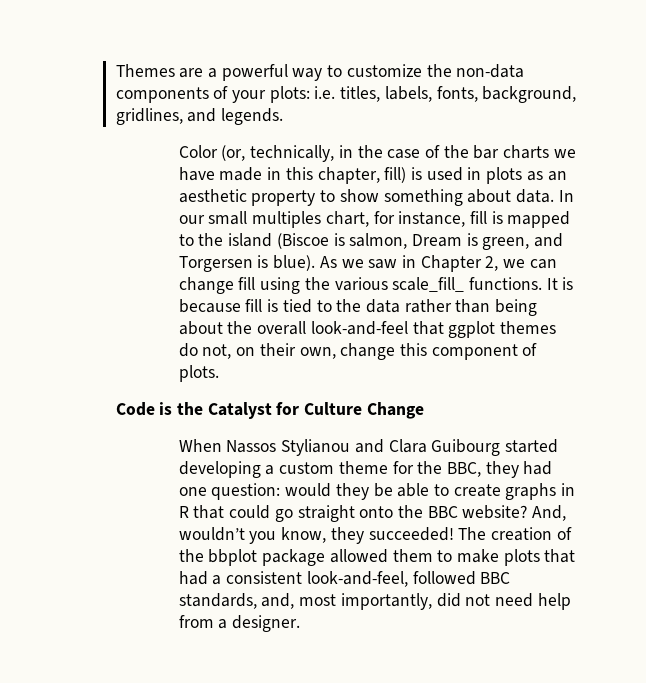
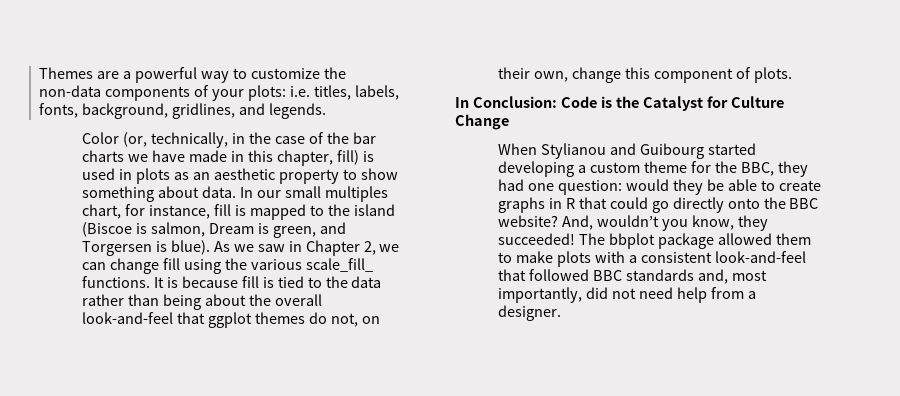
(219, 373) none -> [455,96,558,108] In Conclusion:
[226,440,277,453] Nassos -> (538, 149) none
[388,439,427,453] Clara -> (637, 149) none
[297,505,355,522] straight -> [672,197,724,213] directly
[490,527,572,541] [178,549,204,562] creation of the -> (606, 239) none
[544,549,576,563] [178,571,408,587] that had a consistent look-and-feel, -> [594,251,806,263] [498,269,527,281] with a consistent look-and-feel that
[178,593,257,609] standards, -> [625,269,694,281] standards

